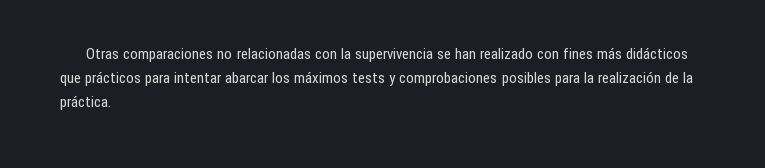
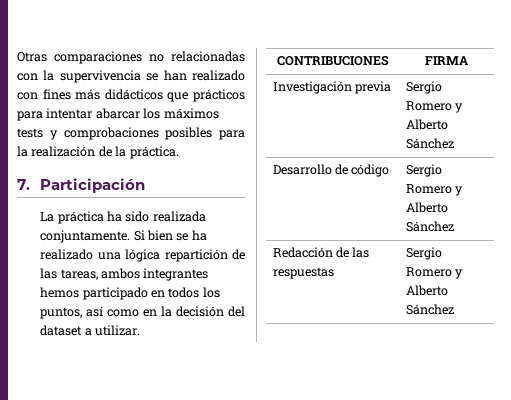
(111, 102) none -> [17,178,146,193] [40,211,206,224] [40,230,207,243] [40,249,246,262] [40,268,209,281] [40,287,220,300] [40,306,245,319] [40,325,141,336] [277,55,389,66] [425,56,468,65] [272,81,391,94] [405,81,442,94] [405,101,463,113] [405,119,448,130] [405,138,454,149] [272,164,390,177] [405,164,442,177] [405,184,463,196] [405,202,448,213] [405,221,454,232] [272,247,370,258] [272,267,334,279] [405,247,442,260] [405,267,463,279] [405,285,448,296] [405,304,454,315] // 7. Participación // La práctica ha sido realizada conjuntamente. Si bien se ha realizado una lógica repartición de las tareas, ambos integrantes hemos participado en todos los puntos, así como en la decisión del dataset a utilizar. // CONTRIBUCIONES | FIRMA // Investigación previa | Sergio Romero y Alberto Sánchez // Desarrollo de código | Sergio Romero y Alberto Sánchez // Redacción de las respuestas | Sergio Romero y Alberto Sánchez

